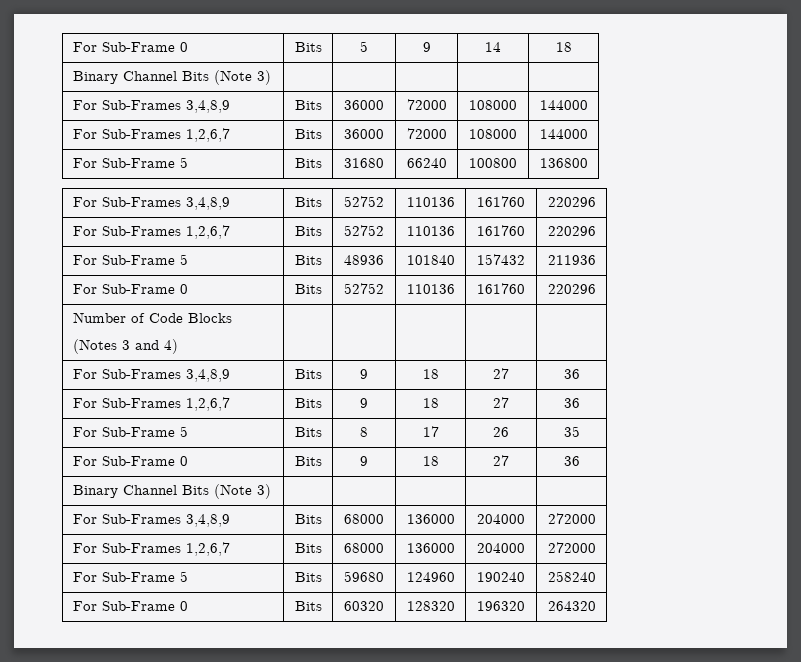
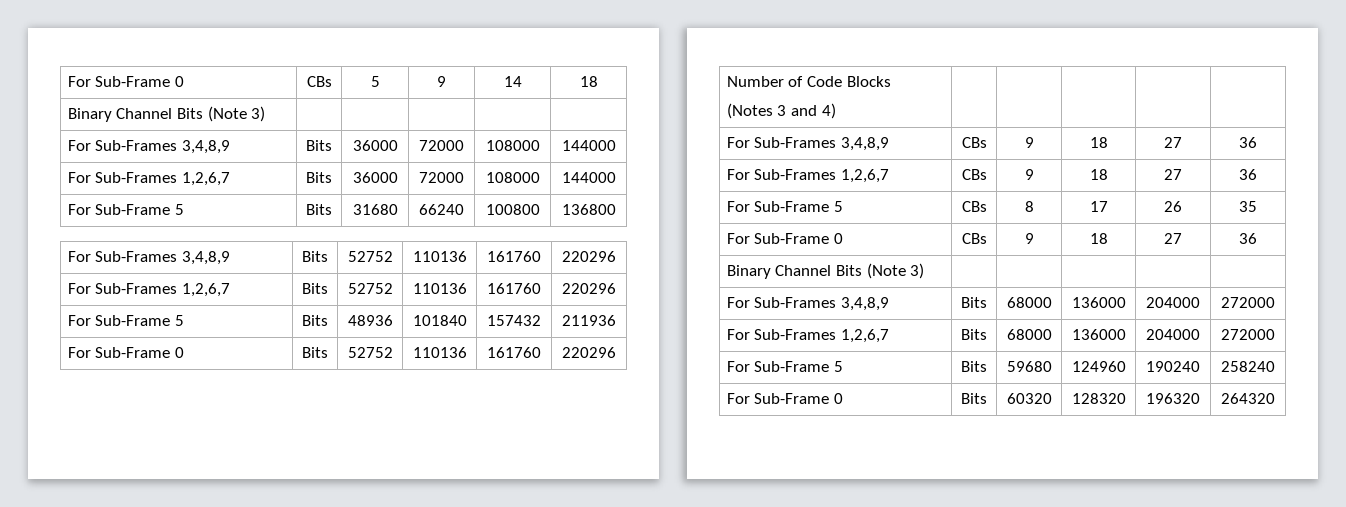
[72,42,188,52] [294,42,322,52] For Sub-Frame 0 | Bits -> [67,76,184,87] [306,76,332,87] For Sub-Frame 0 | CBs
[294,369,322,379] Bits -> [961,137,987,148] CBs
[294,398,322,408] Bits -> [961,169,987,180] CBs
[294,427,322,437] Bits -> [961,201,987,212] CBs
[294,456,322,466] Bits -> [961,233,987,244] CBs

